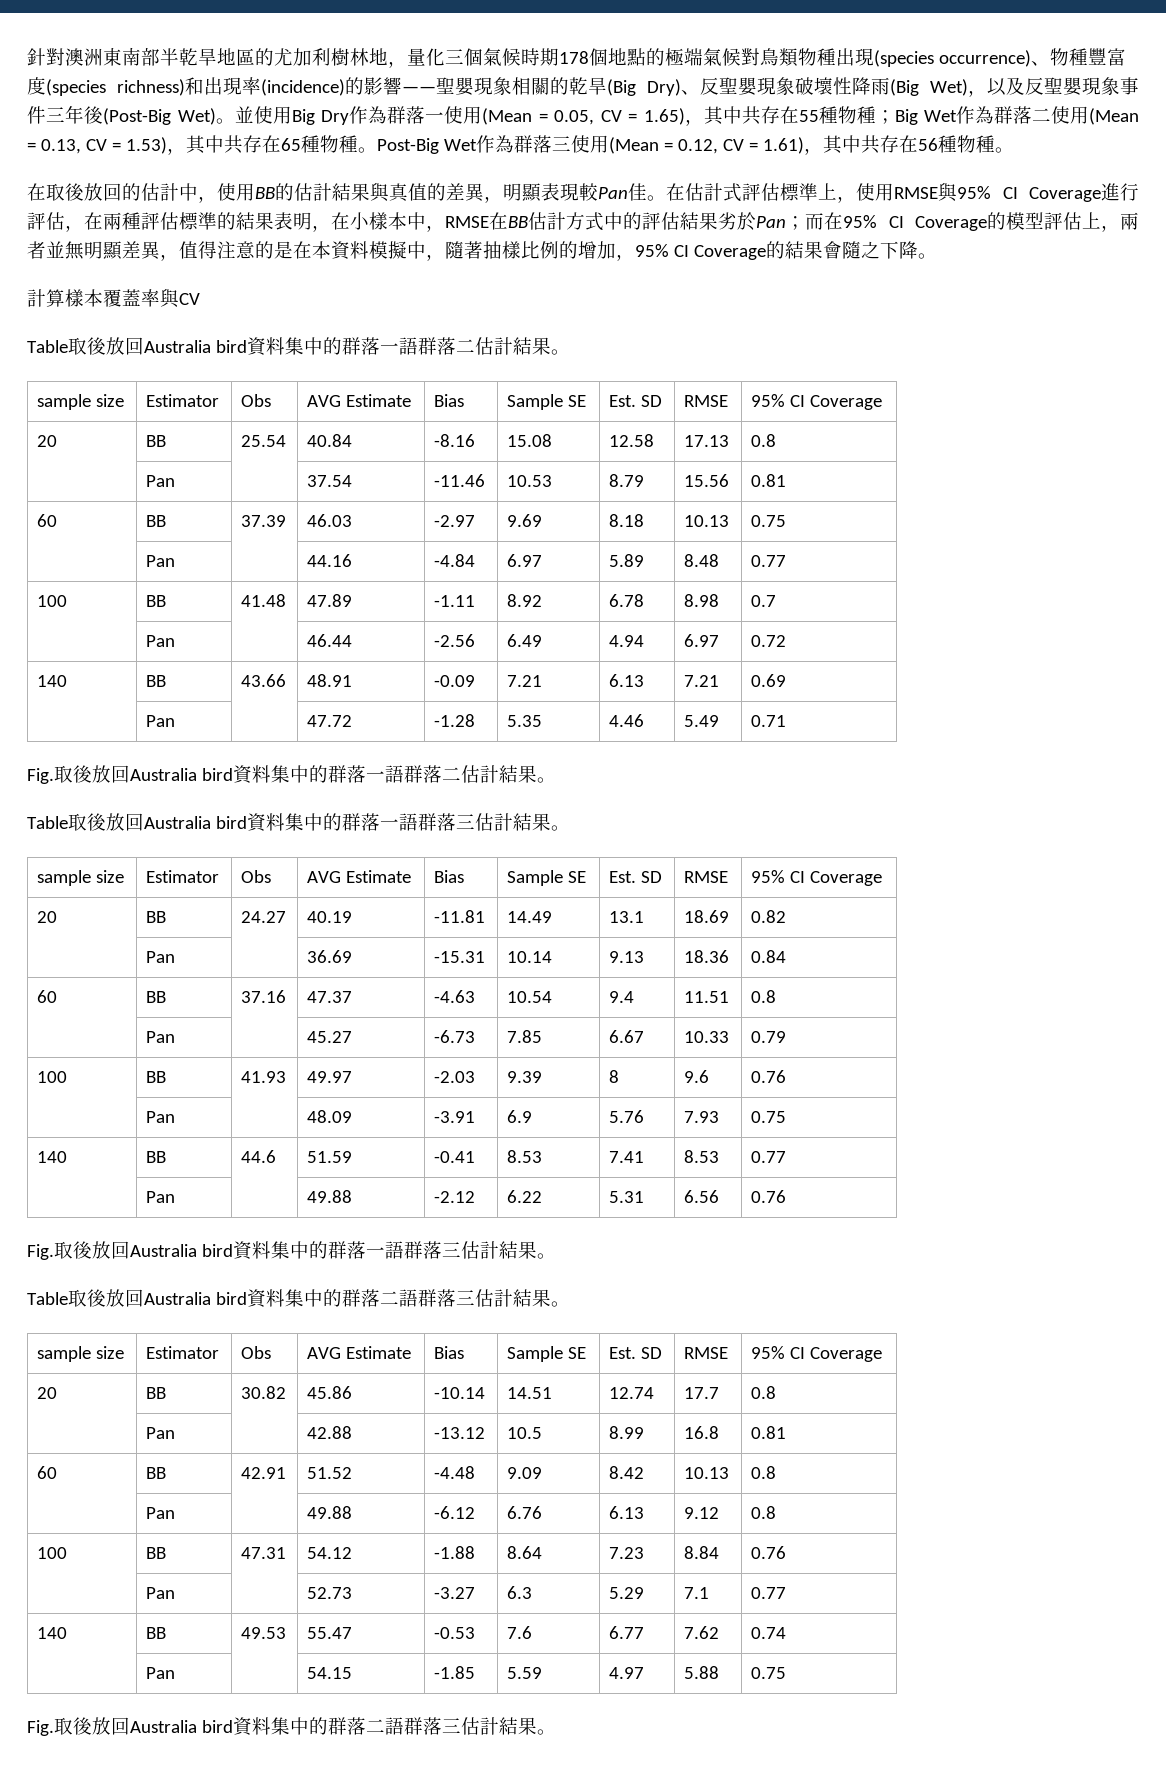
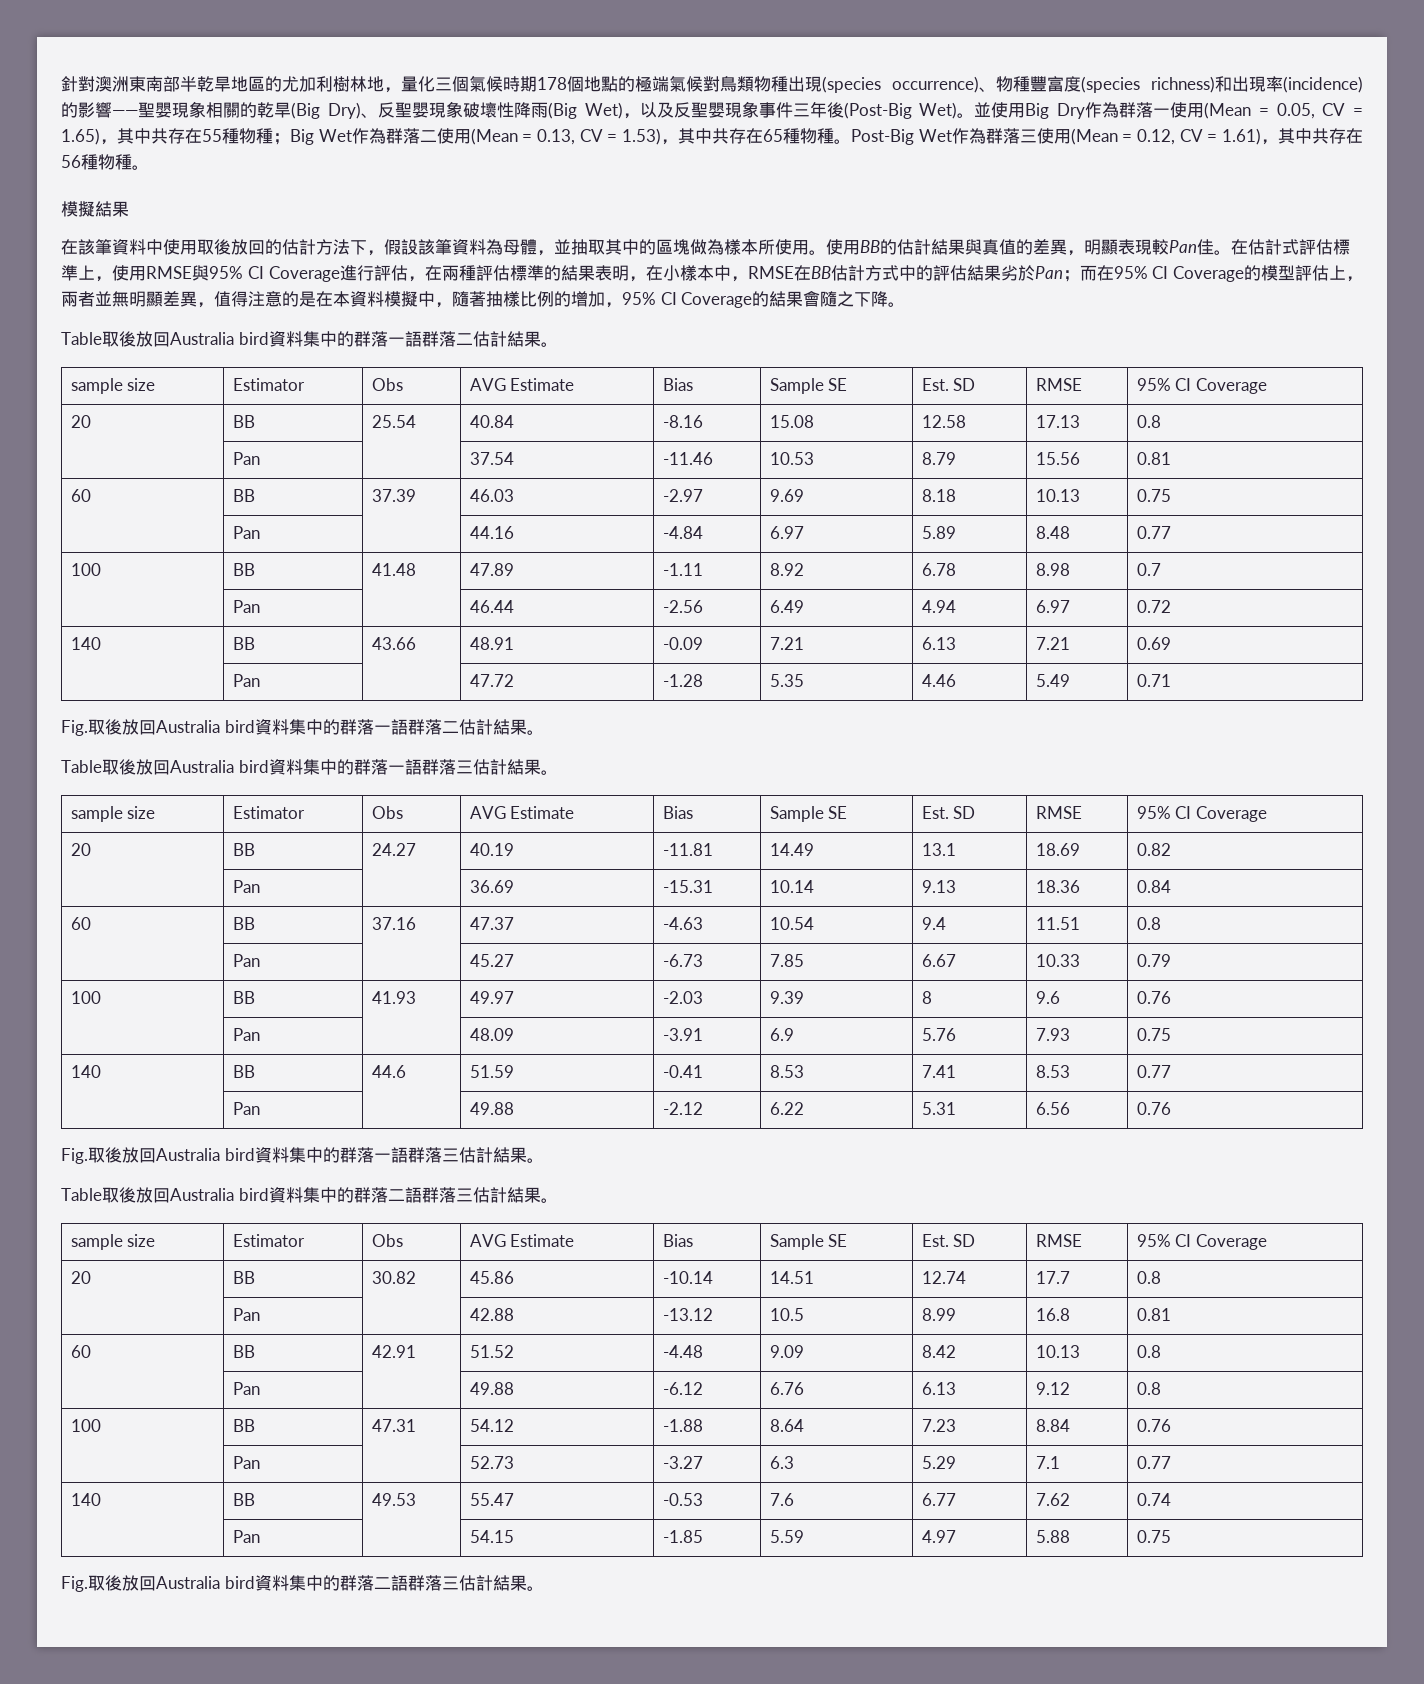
[27,183,217,203] // 在取後放回的估計中， -> [61,201,129,217] [61,239,826,256] // 模擬結果 // 在該筆資料中使用取後放回的估計方法下，假設該筆資料為母體，並抽取其中的區塊做為樣本所使用。
[27,288,200,308] // 計算樣本覆蓋率與CV -> (906, 304) none

